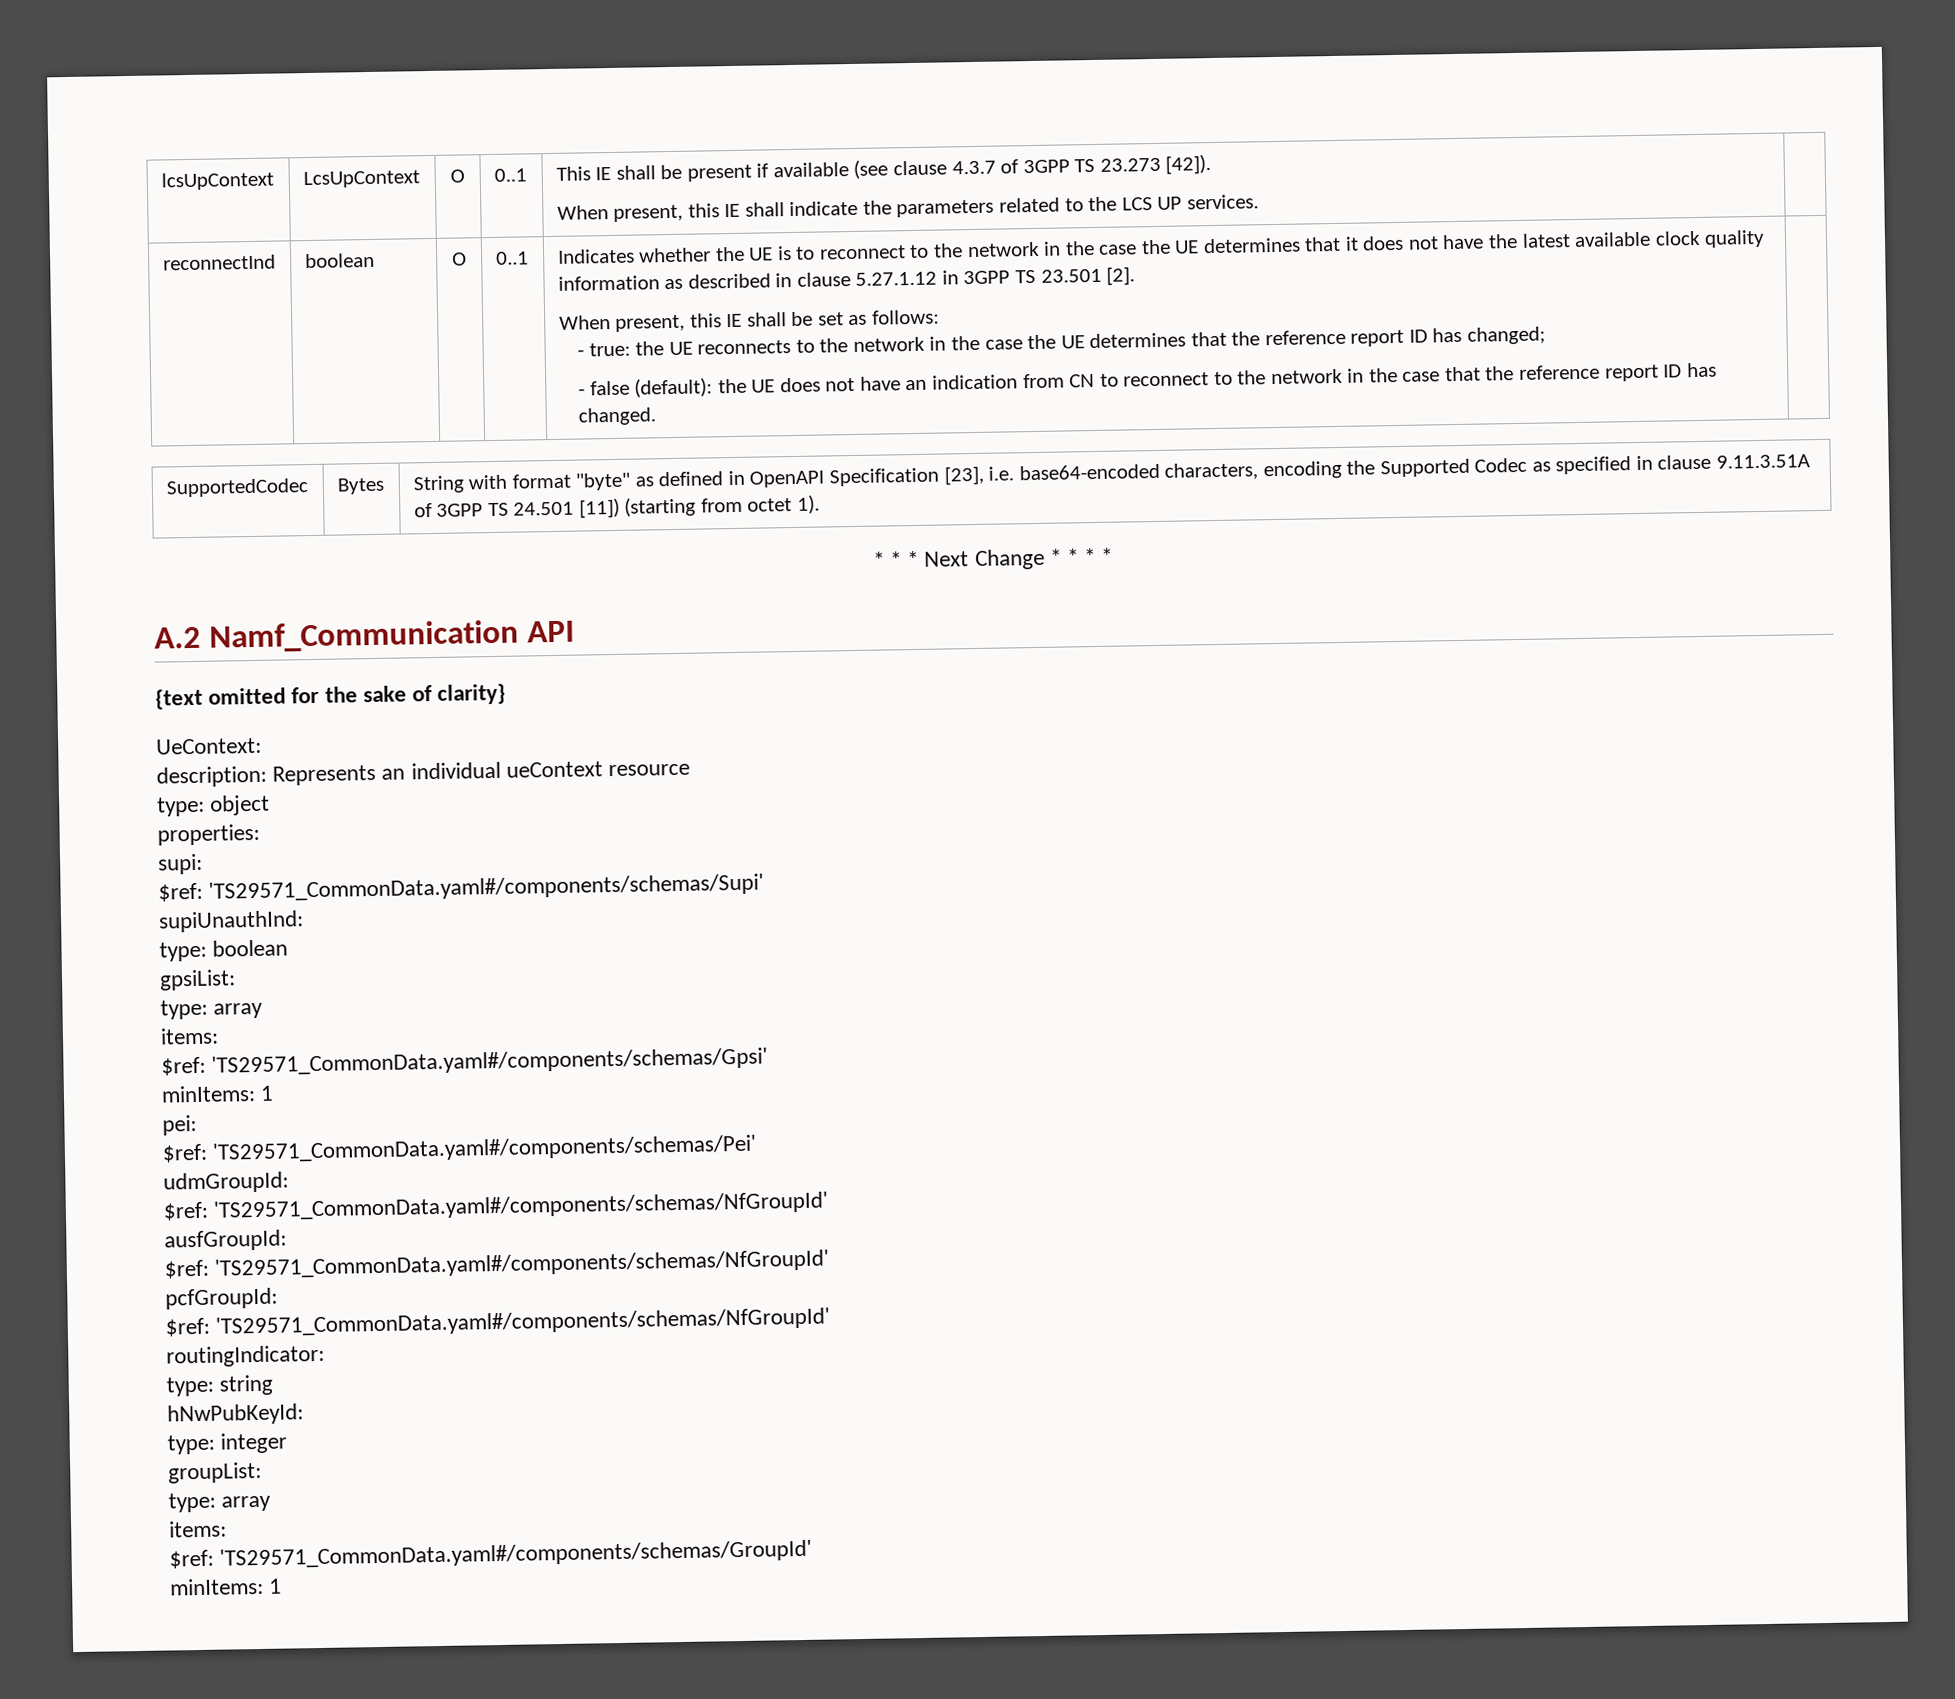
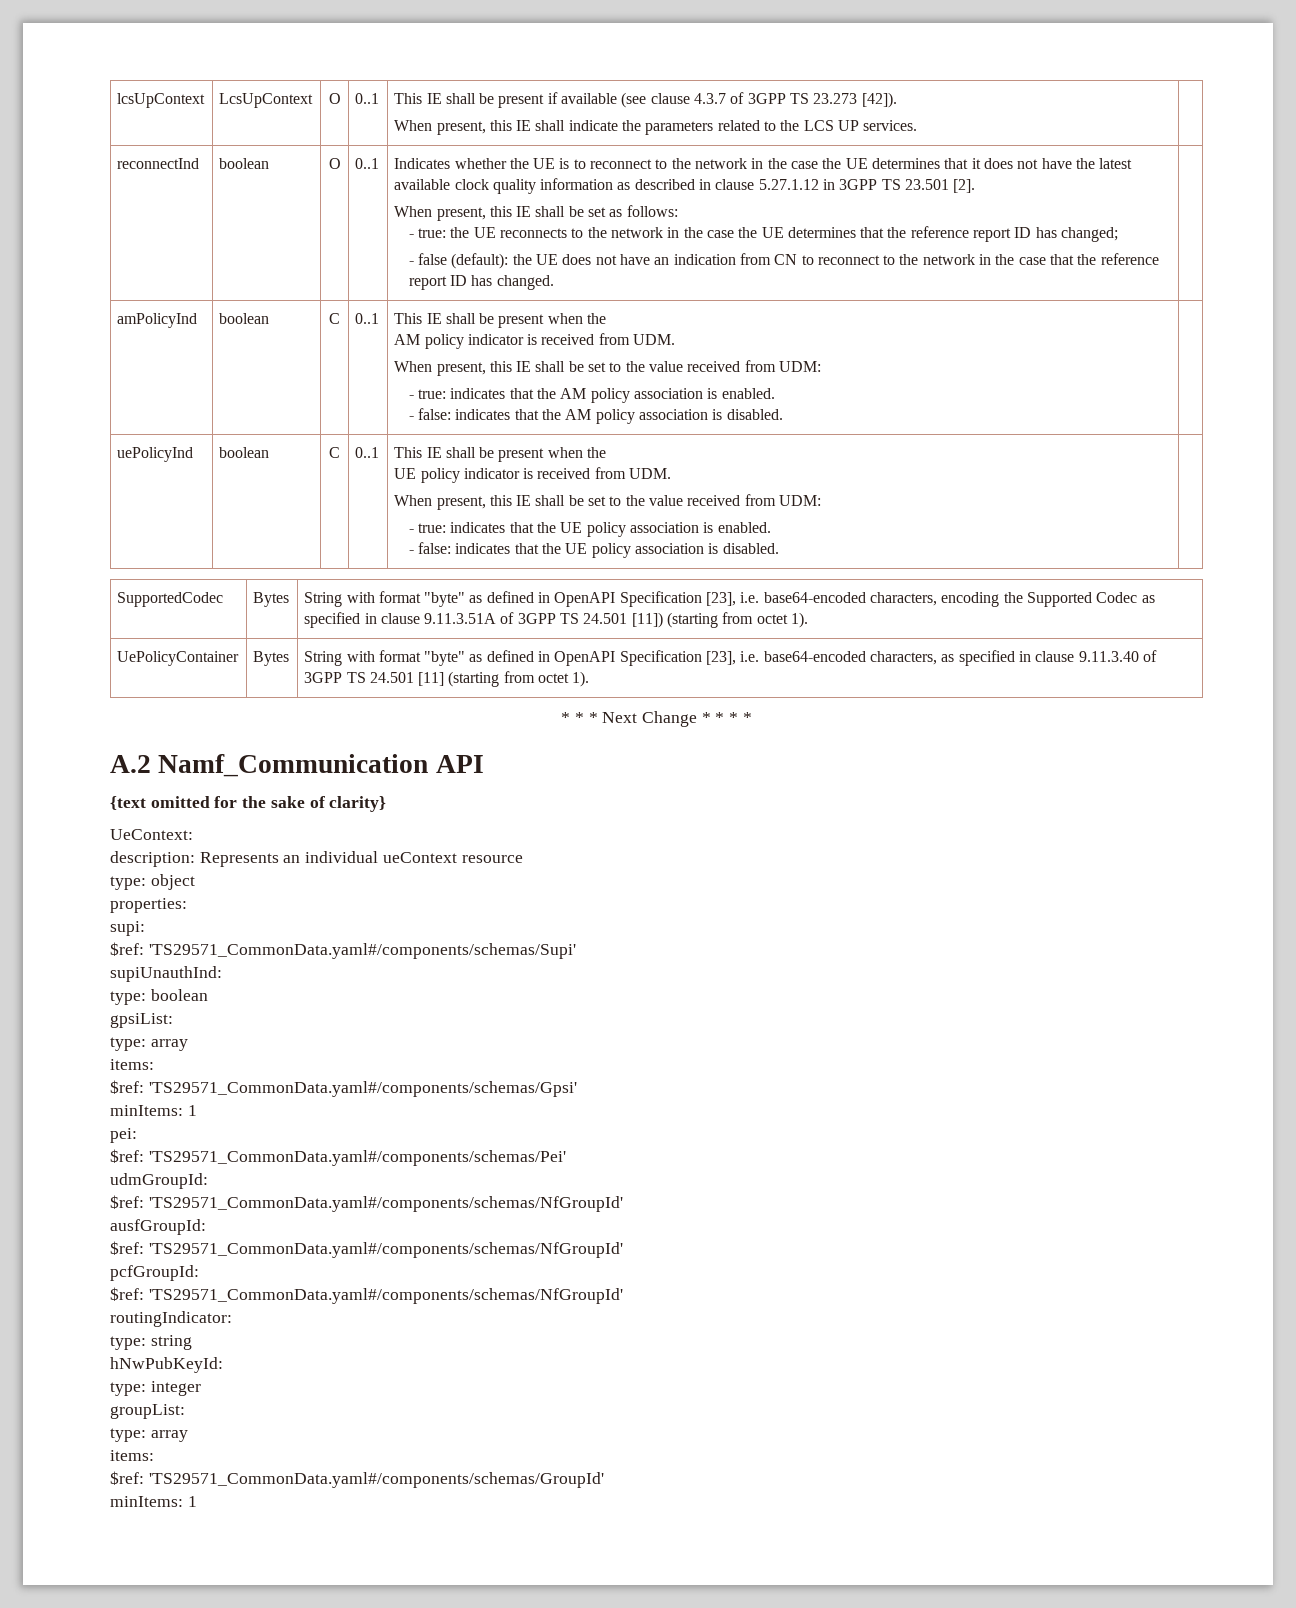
(657, 416) none -> [117,313,198,328] [219,313,270,324] [329,313,340,324] [355,313,380,324] [394,313,607,328] [394,333,676,349] [394,360,822,376] [408,388,775,403] [408,408,783,424] [117,447,194,462] [219,447,270,458] [329,447,340,458] [355,447,380,458] [394,447,607,462] [394,467,672,483] [394,494,822,510] [408,522,771,537] [408,542,779,558] // amPolicyInd | boolean | C | 0..1 | This IE shall be present when the // AM policy indicator is received from UDM. // When present, this IE shall be set to the value received from UDM: // - true: indicates that the AM policy association is enabled. // - false: indicates that the AM policy association is disabled. | // uePolicyInd | boolean | C | 0..1 | This IE shall be present when the // UE policy indicator is received from UDM. // When present, this IE shall be set to the value received from UDM: // - true: indicates that the UE policy association is enabled. // - false: indicates that the UE policy association is disabled. |
(821, 504) none -> [117,651,240,666] [253,651,290,666] [304,650,1157,666] [304,671,590,687] // UePolicyContainer | Bytes | String with format "byte" as defined in OpenAPI Specification [23], i.e. base64-encoded characters, as specified in clause 9.11.3.40 of 3GPP TS 24.501 [11] (starting from octet 1).

